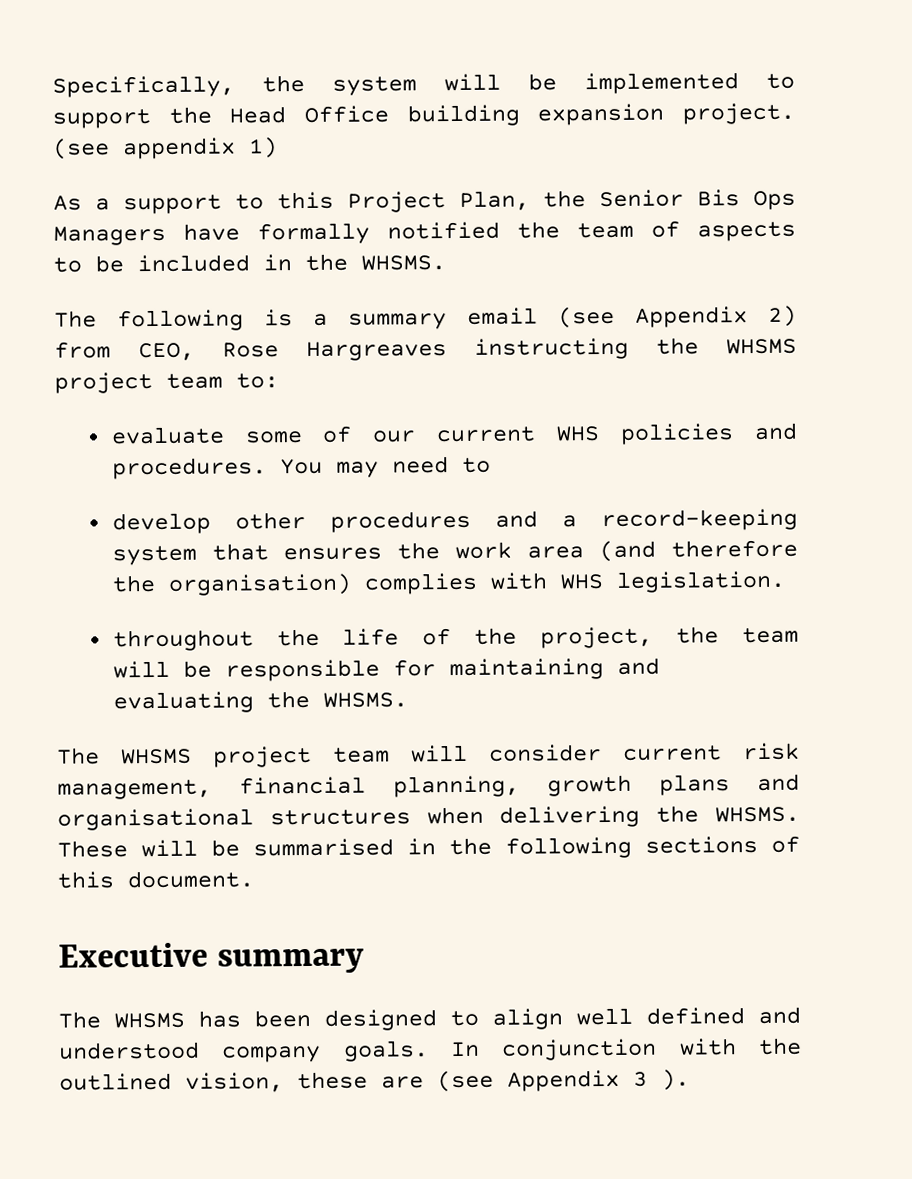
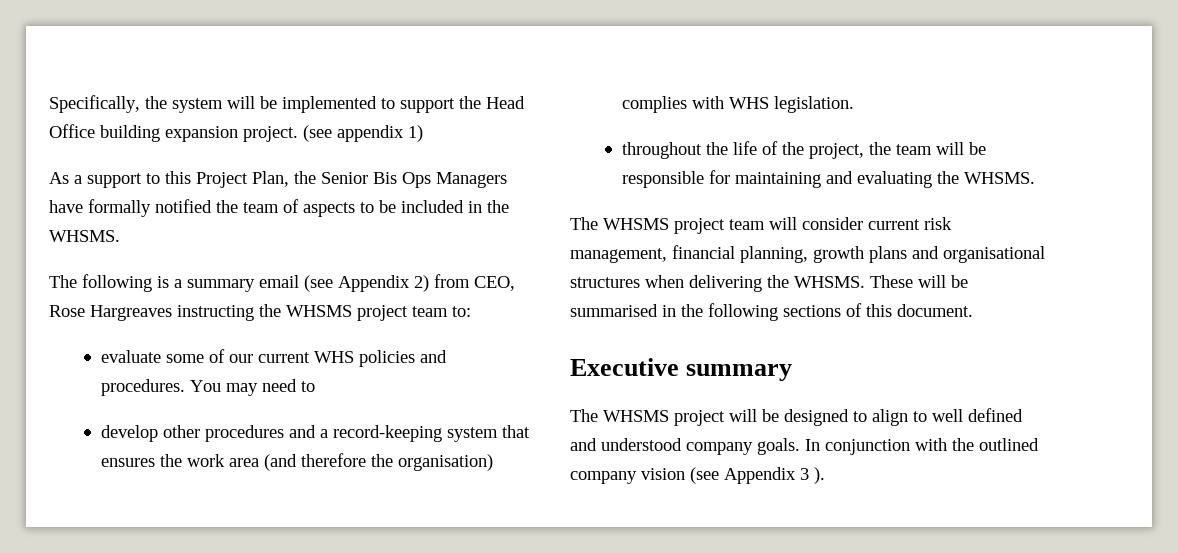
[198,1009,311,1028] has been -> [674,409,779,426] project will be
(563, 1019) none -> [913,411,927,422] to
[185,1071,424,1093] vision, these are -> [570,468,685,484] company vision

